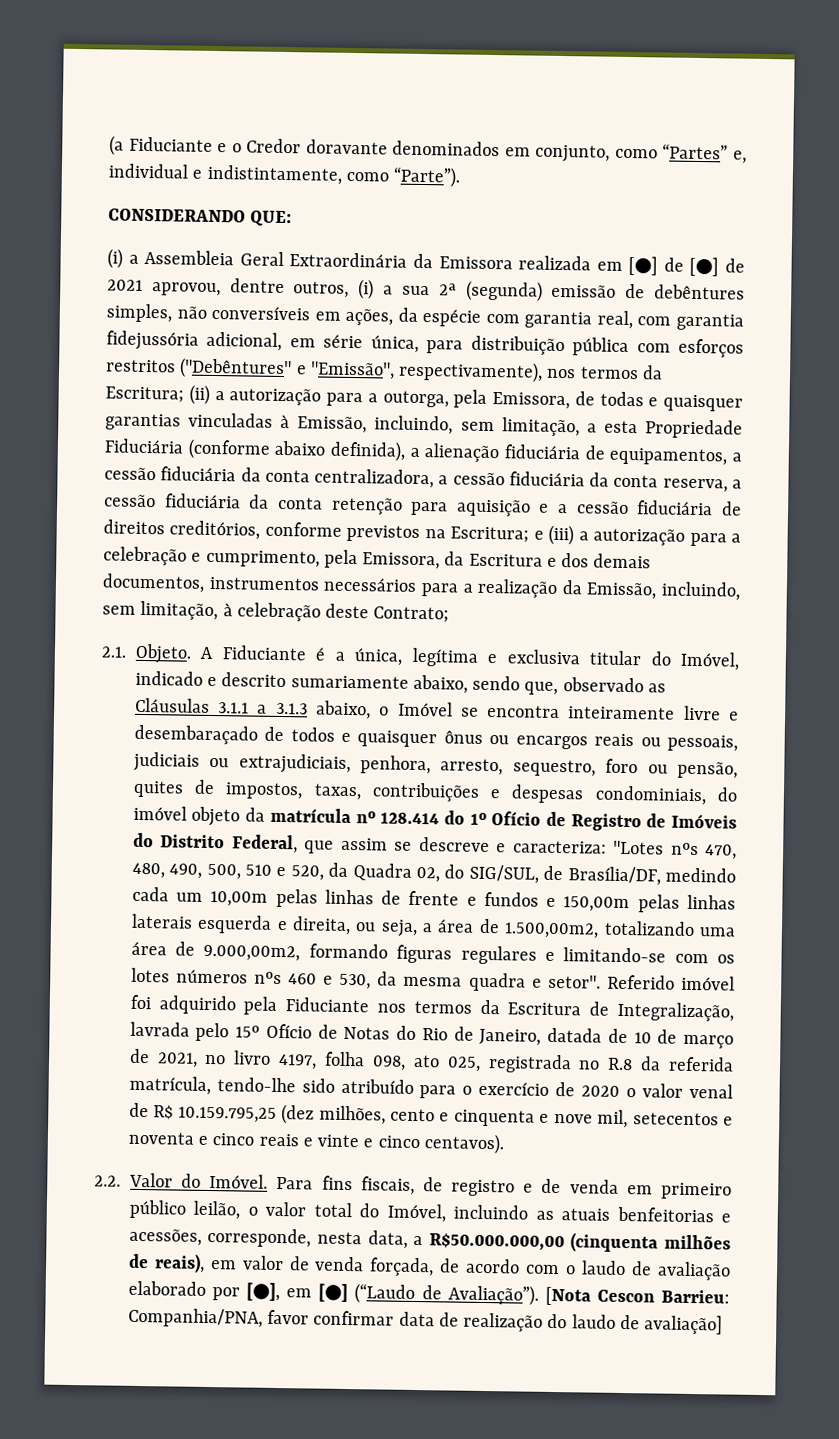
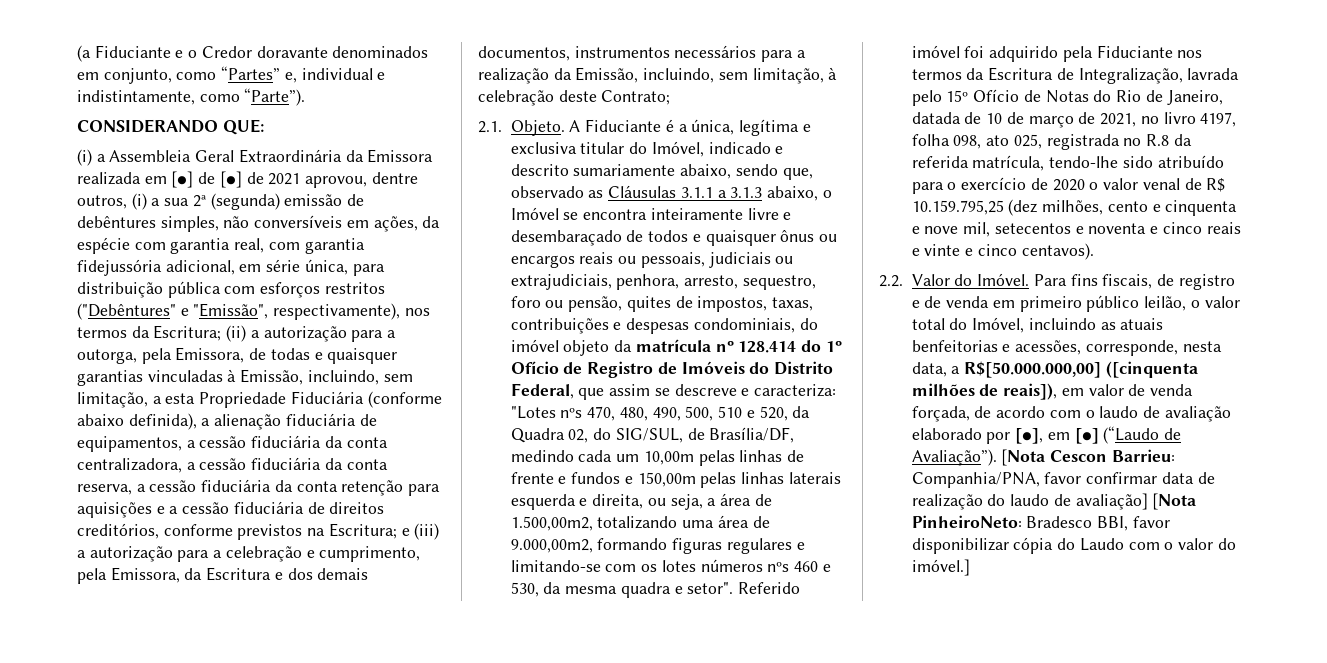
[455,499,531,517] aquisição -> [77,502,152,518] aquisições
[428,1232,659,1253] R$50.000.000,00 (cinquenta -> [964,361,1198,378] R$[50.000.000,00] ([cinquenta
[153,1253,205,1273] reais), -> [1003,383,1058,400] reais]),
(724, 1324) none -> [1152,493,1197,510] [911,515,1170,531] [911,537,1236,554] [911,559,970,576] [Nota PinheiroNeto: Bradesco BBI, favor disponibilizar cópia do Laudo com o valor do imóvel.]

